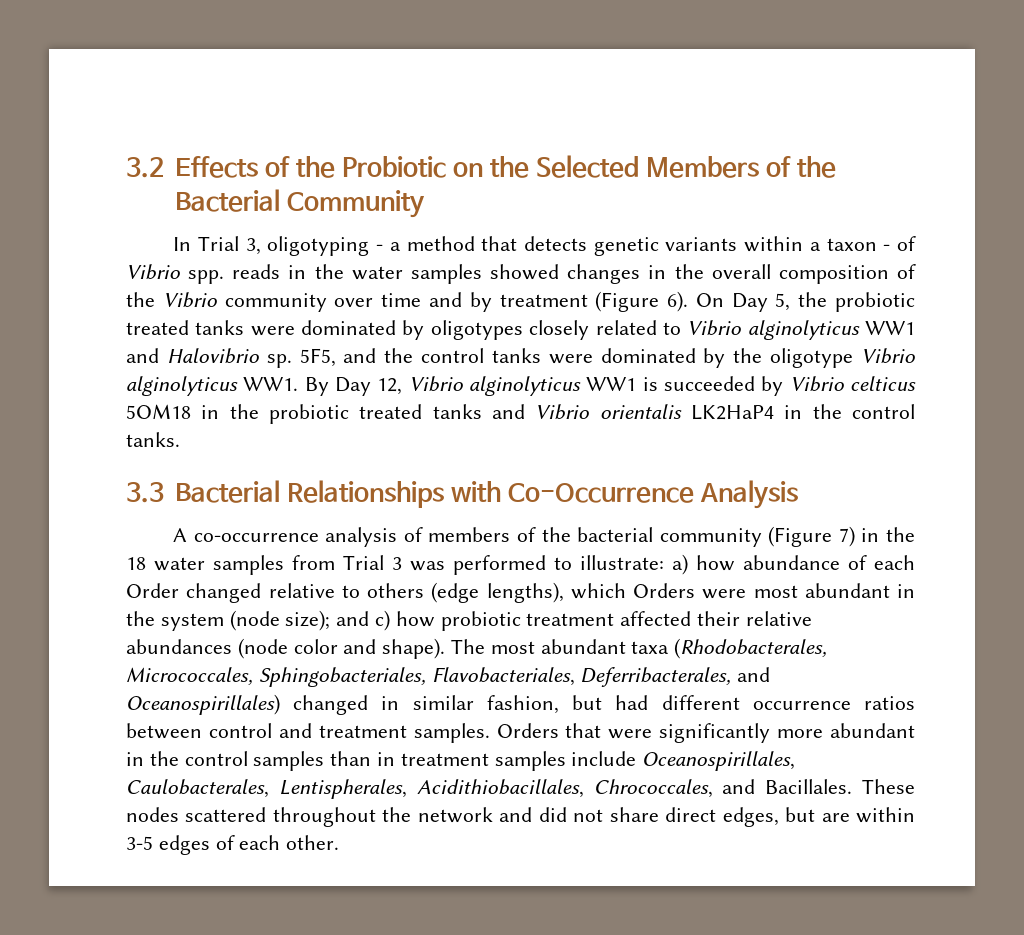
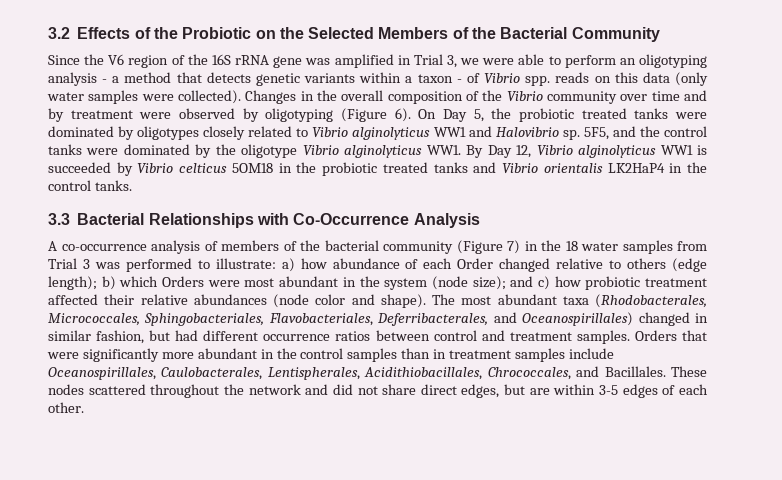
[173,236,370,256] In Trial 3, oligotyping -> [48,54,707,68] [48,72,97,86] Since the V6 region of the 16S rRNA gene was amplified in Trial 3, we were able to perform an oligotyping analysis
[288,264,641,284] in the water samples showed changes -> [594,72,708,86] [47,90,297,104] on this data (only water samples were collected). Changes
(588, 300) none -> [139,108,334,122] were observed by oligotyping
[486,582,564,603] lengths), -> [48,276,116,290] length); b)

